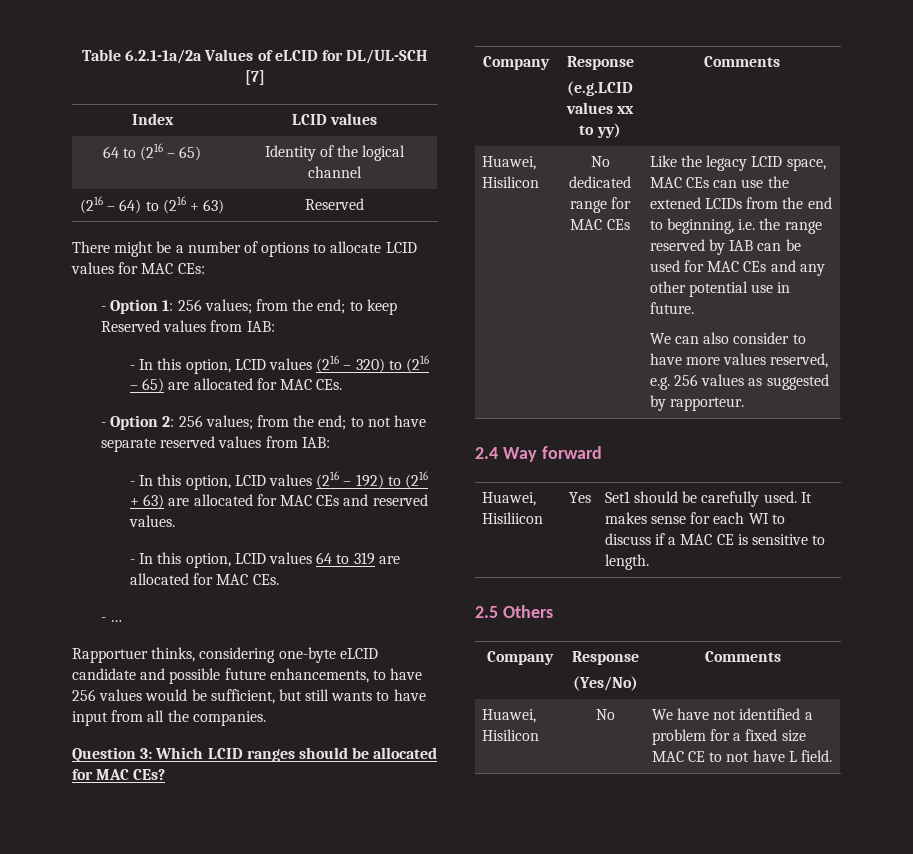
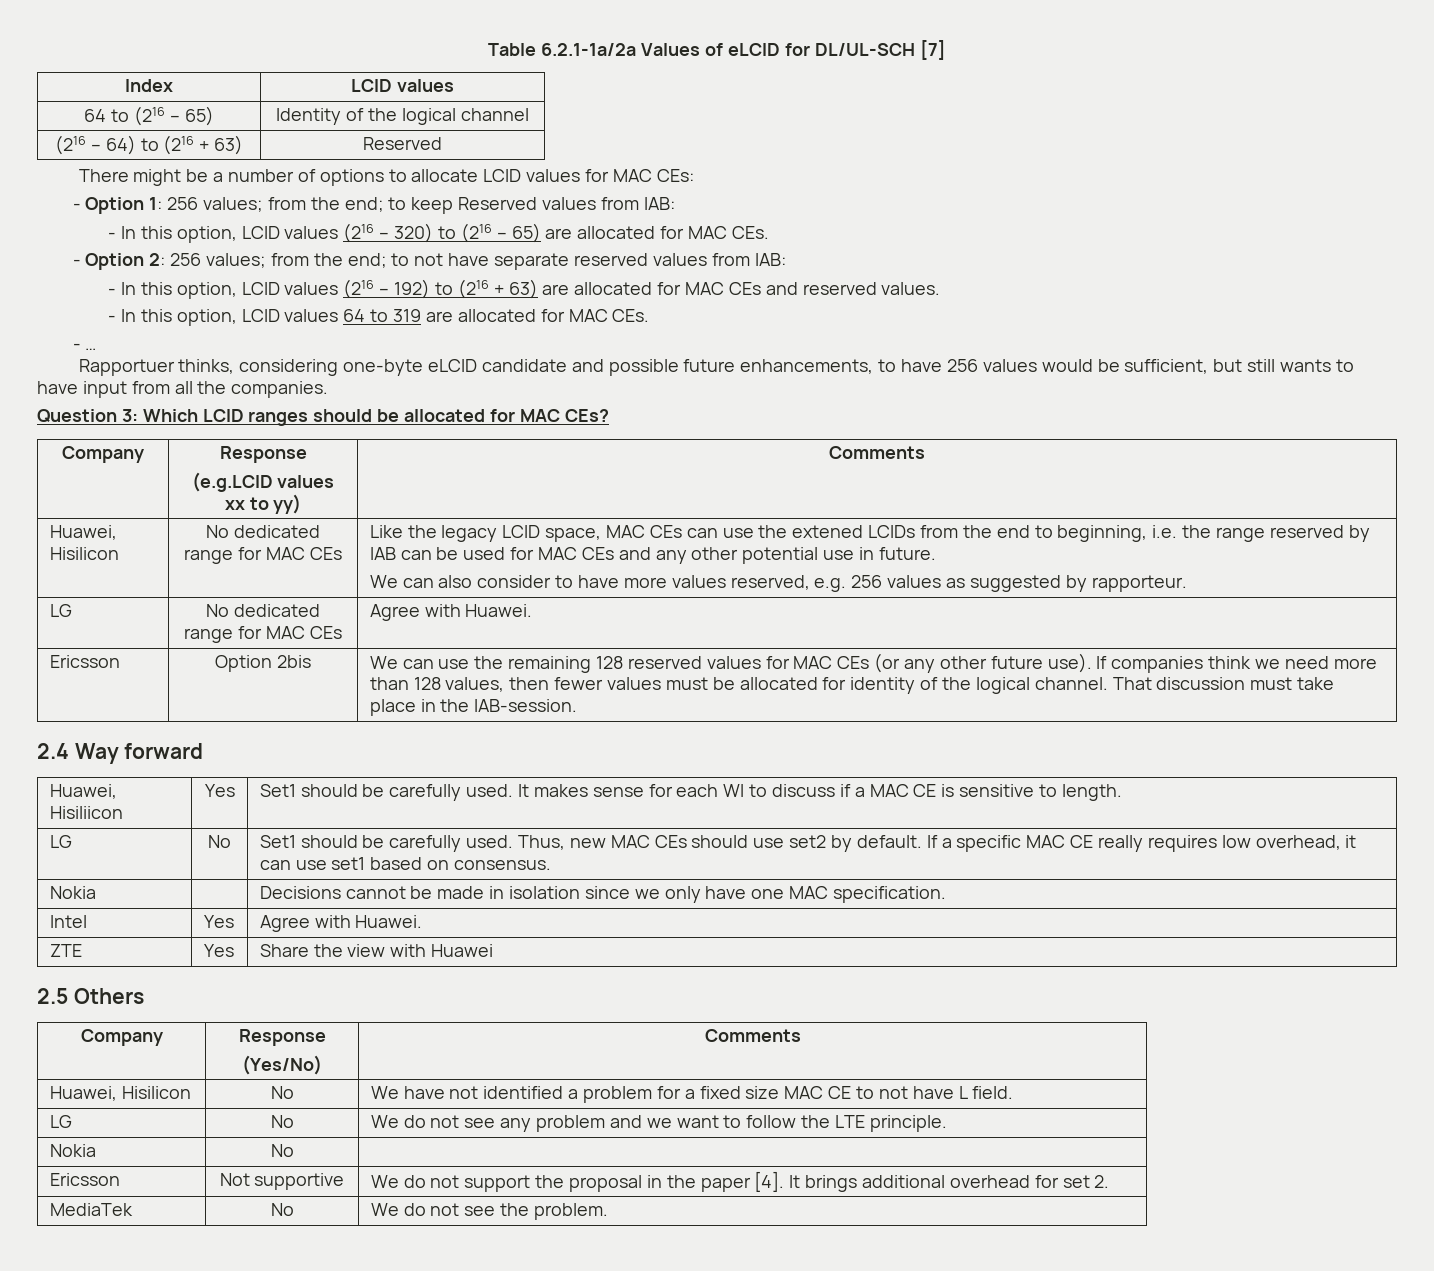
(745, 404) none -> [49,604,72,617] [206,604,320,617] [184,626,342,643] [369,604,533,621] [49,655,120,668] [215,655,311,672] [369,653,1377,673] [369,677,1335,694] [369,699,578,716] // LG | No dedicated range for MAC CEs | Agree with Huawei. // Ericsson | Option 2bis | We can use the remaining 128 reserved values for MAC CEs (or any other future use). If companies think we need more than 128 values, then fewer values must be allocated for identity of the logical channel. That discussion must take place in the IAB-session.
(649, 562) none -> [49,835,72,848] [208,835,231,848] [259,835,1357,852] [259,857,552,870] [49,886,96,899] [259,886,947,903] [49,915,87,928] [203,915,234,928] [259,915,423,932] [49,944,82,957] [203,944,234,957] [259,944,494,957] // LG | No | Set1 should be carefully used. Thus, new MAC CEs should use set2 by default. If a specific MAC CE really requires low overhead, it can use set1 based on consensus. // Nokia | | Decisions cannot be made in isolation since we only have one MAC specification. // Intel | Yes | Agree with Huawei. // ZTE | Yes | Share the view with Huawei
(832, 756) none -> [49,1115,72,1128] [270,1115,294,1128] [370,1115,947,1132] [49,1144,96,1157] [270,1144,294,1157] [49,1173,120,1186] [219,1173,345,1190] [370,1171,1110,1192] [49,1203,133,1216] [270,1203,294,1216] [370,1203,609,1220] // LG | No | We do not see any problem and we want to follow the LTE principle. // Nokia | No | // Ericsson | Not supportive | We do not support the proposal in the paper [4]. It brings additional overhead for set 2. // MediaTek | No | We do not see the problem.

